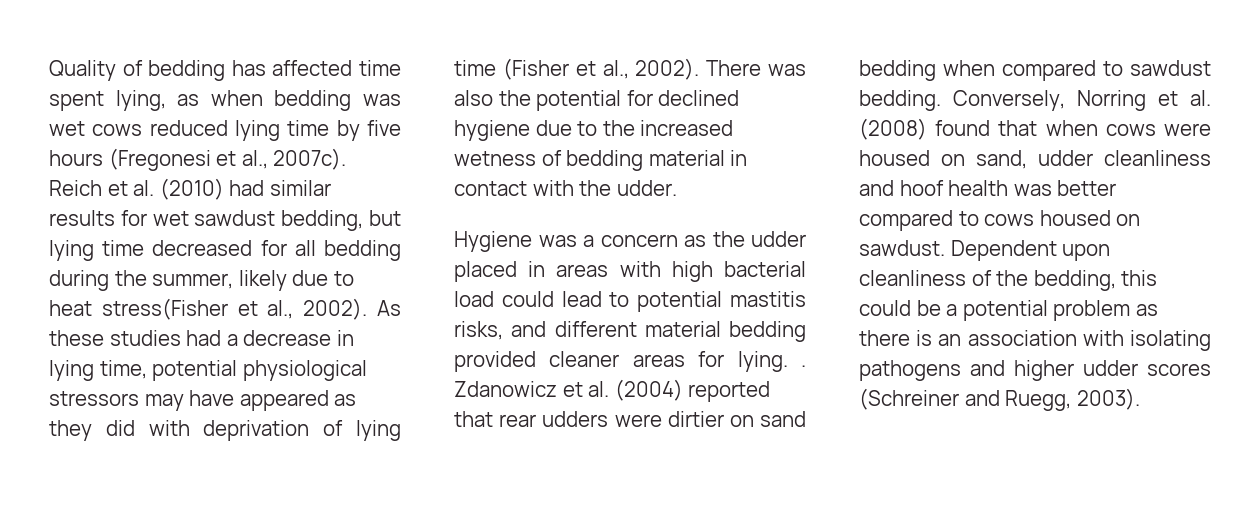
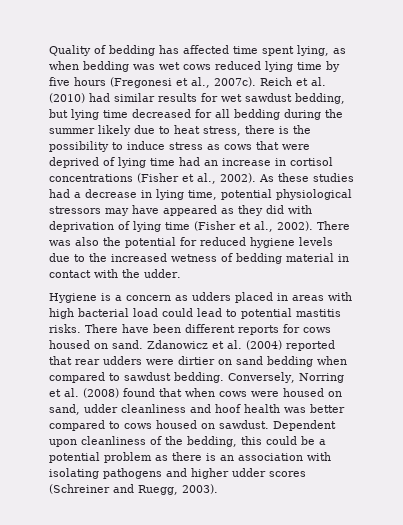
[152,273,234,289] summer, -> [49,128,95,134] summer
[101,298,228,320] stress(Fisher -> [203,125,311,136] [49,141,310,152] [49,157,333,168] [49,173,179,183] stress, there is the possibility to induce stress as cows that were deprived of lying time had an increase in cortisol concentrations (Fisher
[658,90,740,106] [454,120,530,141] declined hygiene -> [200,237,333,248] reduced hygiene levels
[538,235,577,247] was -> [101,293,111,301] is
[712,231,806,247] the udder -> [192,292,231,301] udders
[454,321,806,342] [454,351,806,372] risks, and different material bedding provided cleaner areas for lying. . -> [49,324,331,335] [49,340,143,349] risks. There have been different reports for cows housed on sand.

